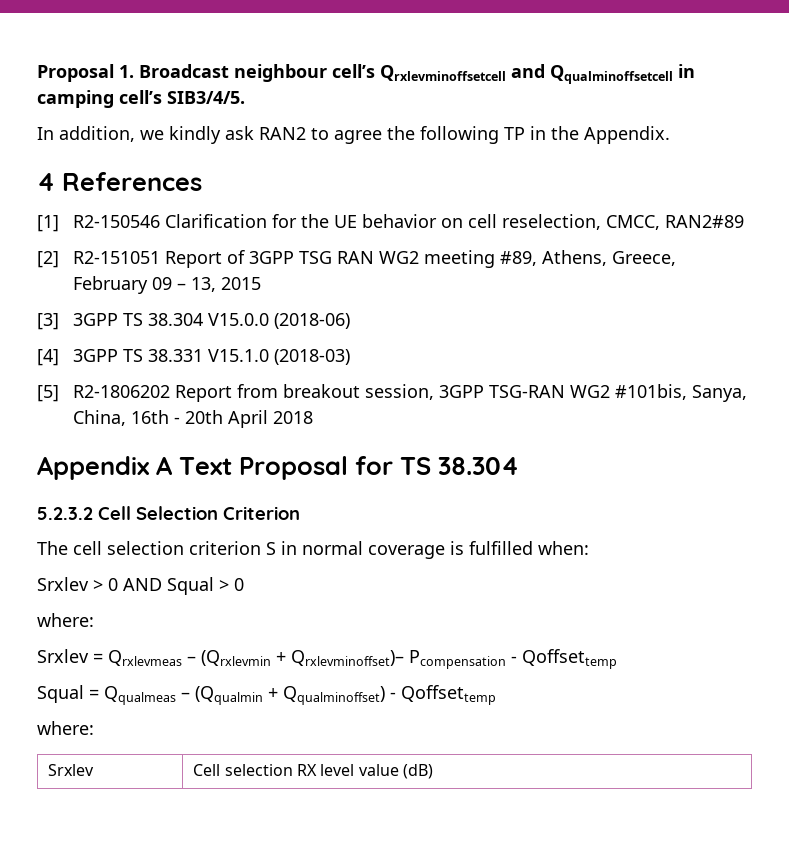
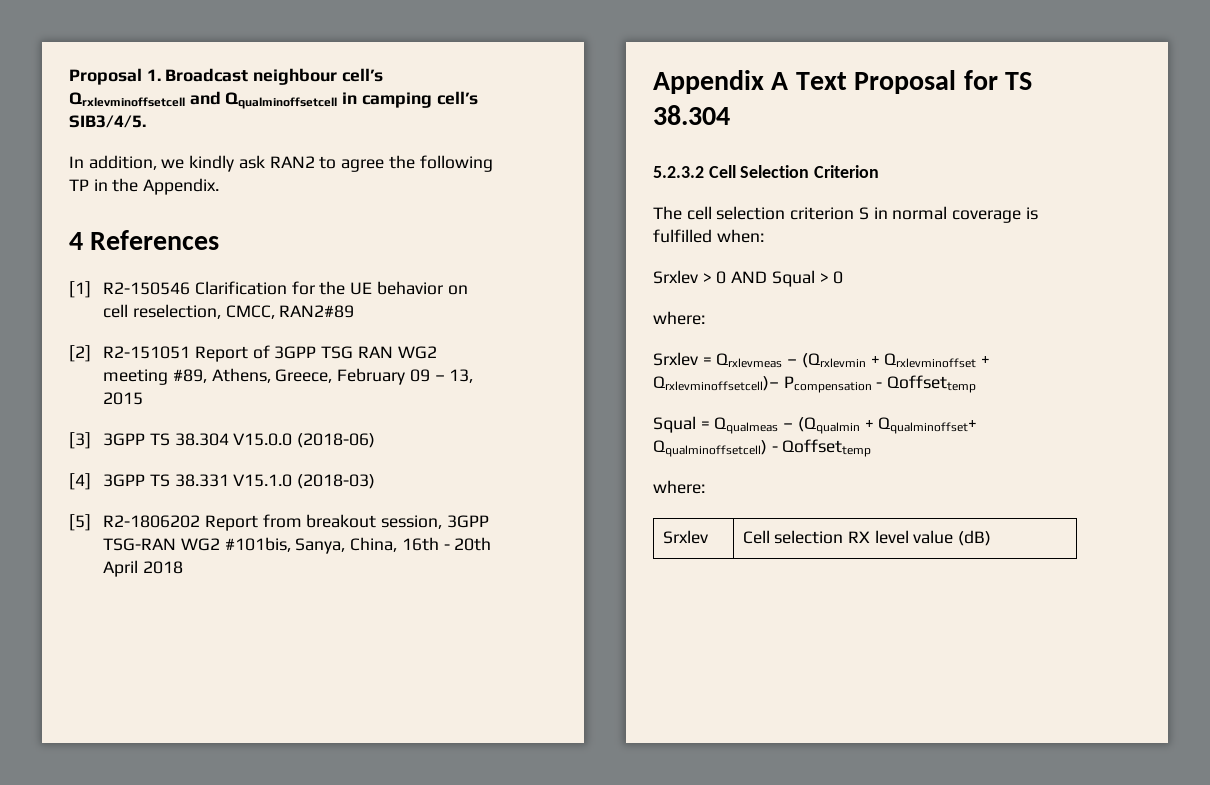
[291,650,404,666] Qrxlevminoffset)– -> [884,353,991,368] [653,376,779,391] Qrxlevminoffset + Qrxlevminoffsetcell)–
[283,686,385,705] Qqualminoffset) -> [878,417,978,434] [653,440,767,457] Qqualminoffset+ Qqualminoffsetcell)

